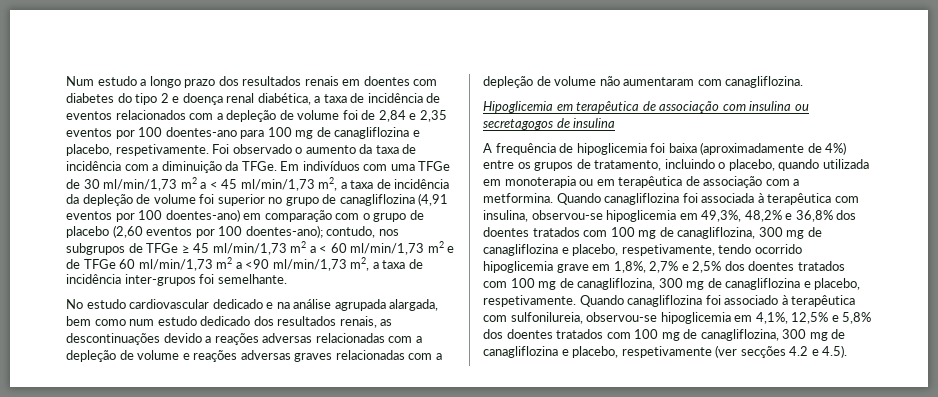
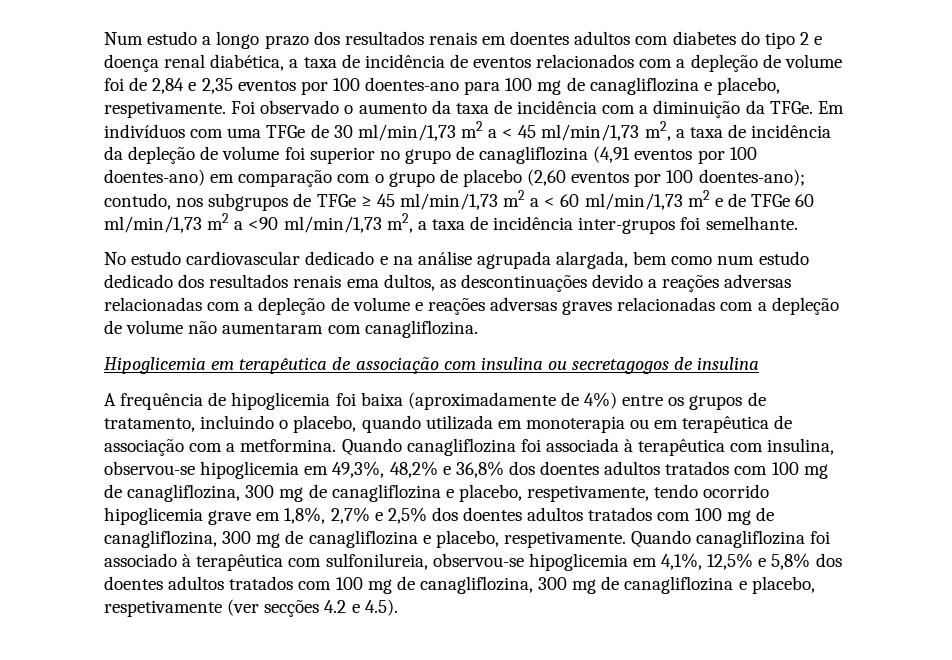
(410, 81) none -> [574,31,631,45] adultos
[339,316,377,328] renais, -> [293,274,435,291] renais ema dultos,
(529, 232) none -> [604,461,661,475] adultos
(795, 266) none -> [527,507,584,521] adultos
(553, 334) none -> [168,576,225,590] adultos

